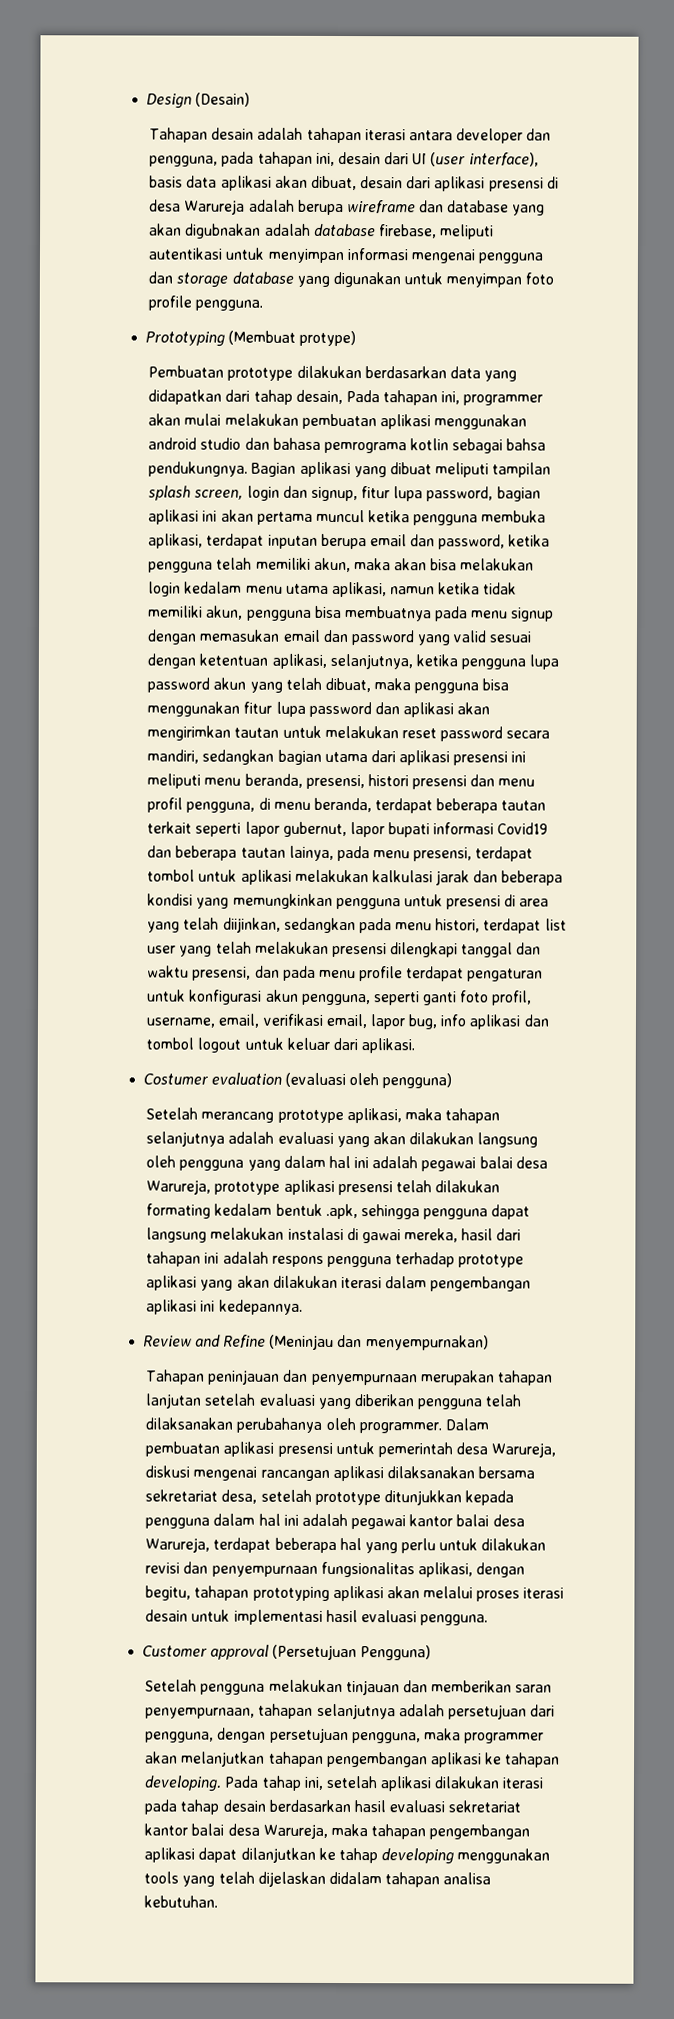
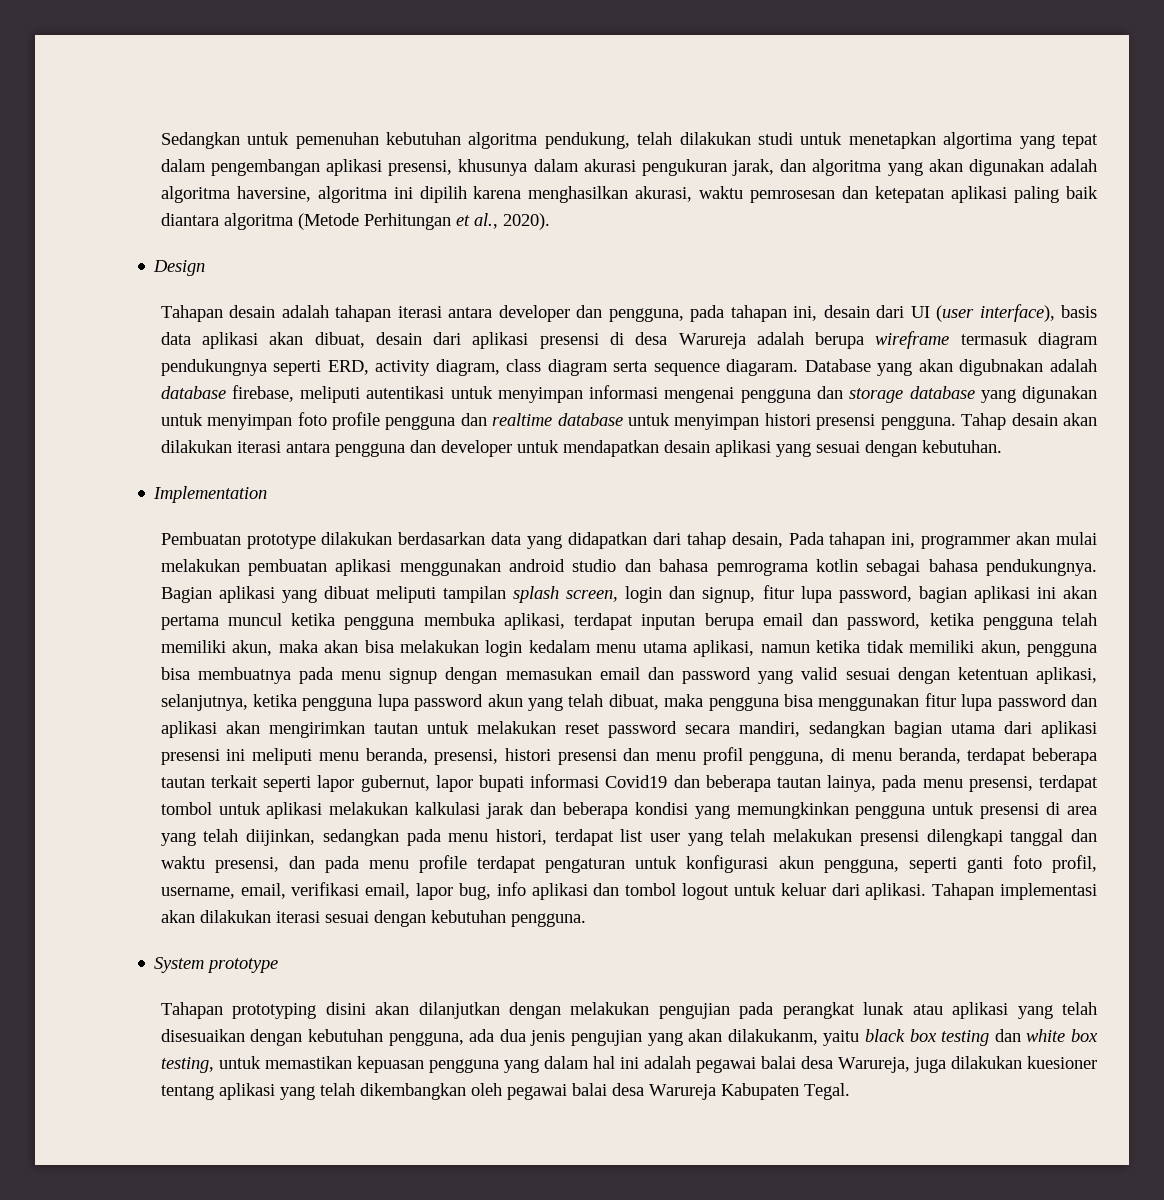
(145, 101) none -> [160,132,1098,149] [160,159,1098,176] [160,186,1098,203] [160,213,550,230] Sedangkan untuk pemenuhan kebutuhan algoritma pendukung, telah dilakukan studi untuk menetapkan algortima yang tepat dalam pengembangan aplikasi presensi, khusunya dalam akurasi pengukuran jarak, dan algoritma yang akan digunakan adalah algoritma haversine, algoritma ini dipilih karena menghasilkan akurasi, waktu pemrosesan dan ketepatan aplikasi paling baik diantara algoritma (Metode Perhitungan et al., 2020). //
[194,92,250,107] (Desain) -> (206, 268) none
[419,200,510,213] dan database -> [960,332,1098,349] [160,359,871,376] termasuk diagram pendukungnya seperti ERD, activity diagram, class diagram serta sequence diagaram. Database
[195,299,264,311] [144,330,356,347] pengguna. // Prototyping (Membuat protype) -> [385,413,1097,430] [160,440,1002,457] [153,486,268,503] pengguna dan realtime database untuk menyimpan histori presensi pengguna. Tahap desain akan dilakukan iterasi antara pengguna dan developer untuk mendapatkan desain aplikasi yang sesuai dengan kebutuhan. // Implementation
[506,438,547,451] bahsa -> [928,559,978,572] bahasa
[142,1072,453,1089] [146,1107,501,1124] [146,1131,539,1148] [146,1155,177,1168] // Costumer evaluation (evaluasi oleh pengguna) // Setelah merancang prototype aplikasi, maka tahapan selanjutnya adalah evaluasi yang akan dilakukan langsung oleh -> [932,883,1098,900] [160,910,586,927] [154,957,279,973] [160,1002,1097,1019] [160,1029,1099,1046] [160,1056,424,1073] Tahapan implementasi akan dilakukan iterasi sesuai dengan kebutuhan pengguna. // System prototype // Tahapan prototyping disini akan dilanjutkan dengan melakukan pengujian pada perangkat lunak atau aplikasi yang telah disesuaikan dengan kebutuhan pengguna, ada dua jenis pengujian yang akan dilakukanm, yaitu black box testing dan white box testing, untuk memastikan kepuasan
[214,1179,501,1196] [146,1203,531,1220] [146,1227,522,1244] [146,1251,525,1268] [146,1275,532,1292] [146,1299,303,1315] [142,1334,489,1351] [146,1369,554,1386] [145,1393,522,1410] [145,1417,489,1434] [145,1441,557,1458] [145,1465,536,1482] [145,1489,515,1506] [145,1513,525,1530] [145,1537,547,1554] [145,1561,526,1578] [145,1585,565,1602] [145,1609,489,1626] [141,1644,432,1661] [145,1679,553,1696] [145,1703,556,1720] [145,1727,545,1744] [145,1751,561,1768] [144,1775,544,1792] [144,1799,522,1815] [144,1823,531,1840] [144,1847,551,1865] [144,1871,492,1888] [144,1895,219,1908] prototype aplikasi presensi telah dilakukan formating kedalam bentuk .apk, sehingga pengguna dapat langsung melakukan instalasi di gawai mereka, hasil dari tahapan ini adalah respons pengguna terhadap prototype aplikasi yang akan dilakukan iterasi dalam pengembangan aplikasi ini kedepannya. // Review and Refine (Meninjau dan menyempurnakan) // Tahapan peninjauan dan penyempurnaan merupakan tahapan lanjutan setelah evaluasi yang diberikan pengguna telah dilaksanakan perubahanya oleh programmer. Dalam pembuatan aplikasi presensi untuk pemerintah desa Warureja, diskusi mengenai rancangan aplikasi dilaksanakan bersama sekretariat desa, setelah prototype ditunjukkan kepada pengguna dalam hal ini adalah pegawai kantor balai desa Warureja, terdapat beberapa hal yang perlu untuk dilakukan revisi dan penyempurnaan fungsionalitas aplikasi, dengan begitu, tahapan prototyping aplikasi akan melalui proses iterasi desain untuk implementasi hasil evaluasi pengguna. // Customer approval (Persetujuan Pengguna) // Setelah pengguna melakukan tinjauan dan memberikan saran penyempurnaan, tahapan selanjutnya adalah persetujuan dari pengguna, dengan persetujuan pengguna, maka programmer akan melanjutkan tahapan pengembangan aplikasi ke tahapan developing. Pada tahap ini, setelah aplikasi dilakukan iterasi pada tahap desain berdasarkan hasil evaluasi sekretariat kantor balai desa Warureja, maka tahapan pengembangan aplikasi dapat dilanjutkan ke tahap developing menggunakan tools yang telah dijelaskan didalam tahapan analisa kebutuhan. -> [913,1056,1098,1073] [160,1083,850,1100] juga dilakukan kuesioner tentang aplikasi yang telah dikembangkan oleh pegawai balai desa Warureja Kabupaten Tegal.

